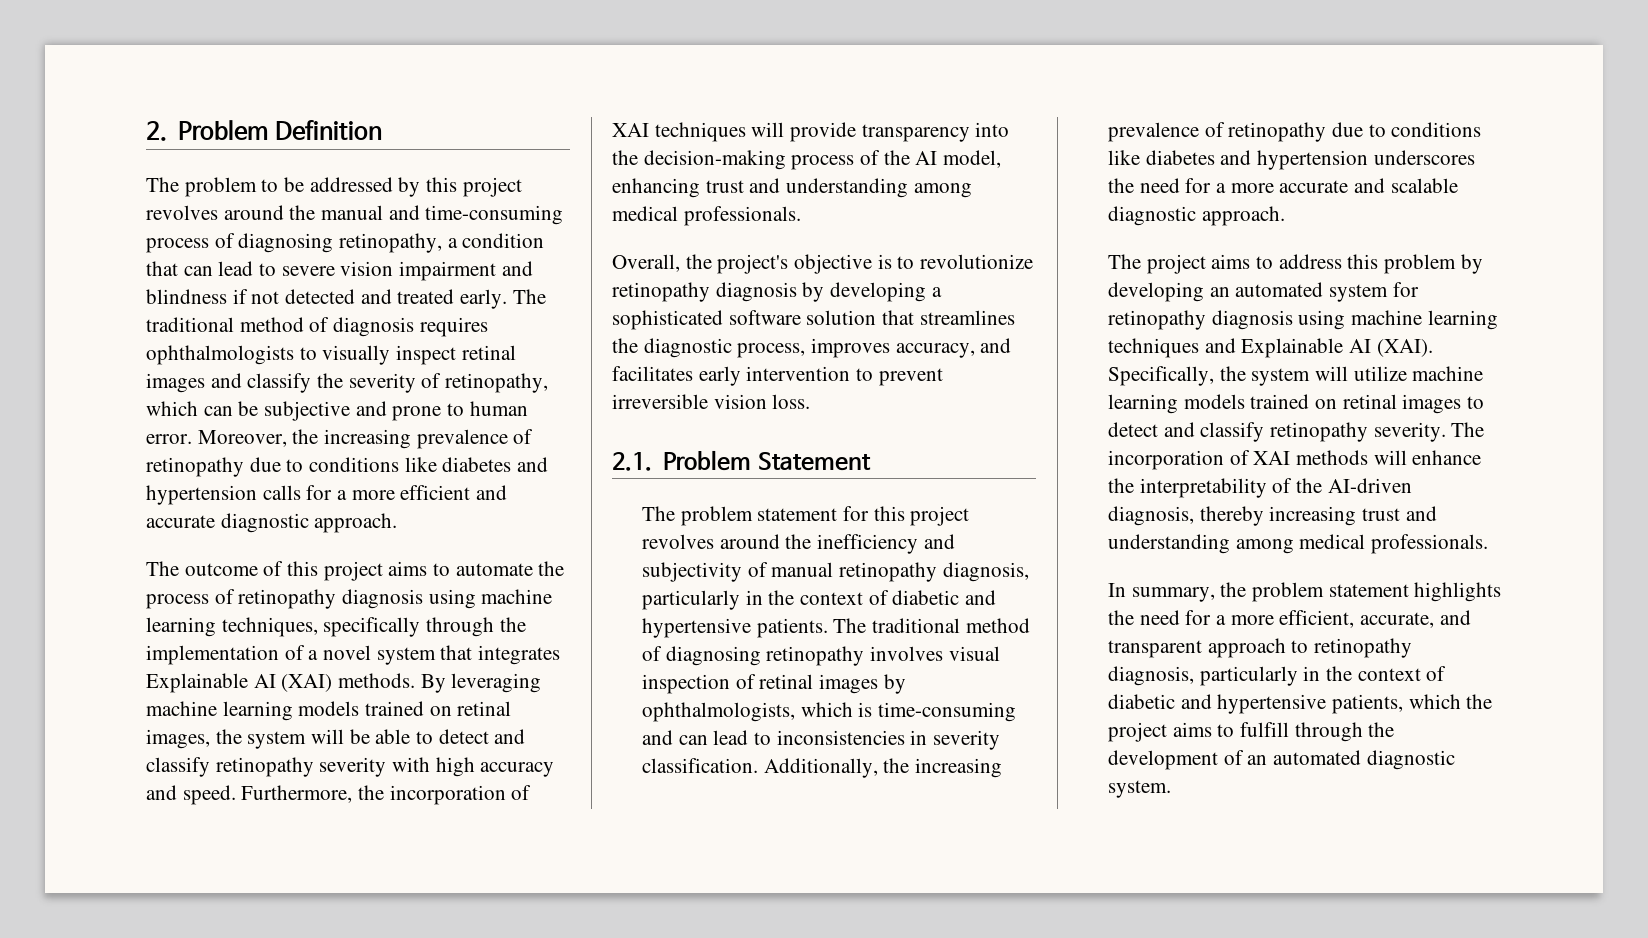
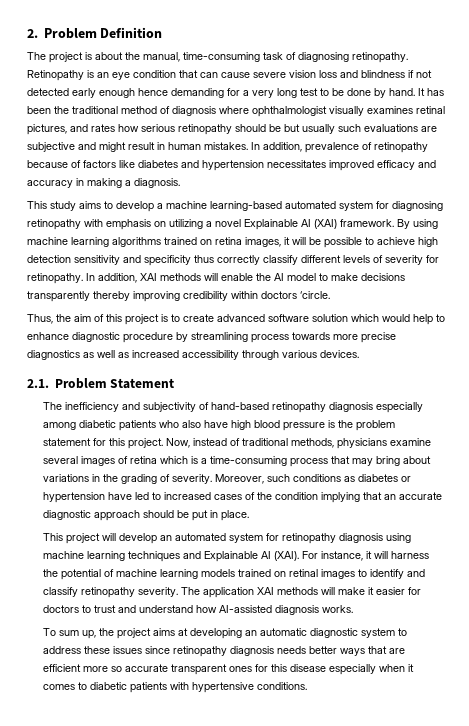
[184,177,522,197] [146,205,564,225] [146,233,458,253] problem to be addressed by this project revolves around the manual and time-consuming process of diagnosing retinopathy, a -> [49,52,408,63] [27,70,130,81] project is about the manual, time-consuming task of diagnosing retinopathy. Retinopathy is an eye
[218,261,277,276] lead to -> [221,72,250,78] cause
[399,261,497,281] impairment -> [319,70,337,78] loss
[360,289,546,309] [146,317,488,337] [146,345,516,365] [146,373,549,393] [146,401,528,421] [146,429,534,449] [146,457,549,477] [146,485,508,505] [146,513,398,533] [146,561,565,581] [146,589,553,609] [146,617,526,637] [146,645,561,665] [146,673,542,693] [146,701,512,721] [146,729,526,749] [146,757,555,777] [146,785,532,805] [612,122,1010,142] [612,150,1002,170] [612,178,972,198] [612,206,801,226] [612,254,1034,274] [612,282,942,302] [612,310,1015,330] [612,338,1012,358] [612,366,943,386] [612,394,811,409] [612,450,871,471] [641,506,970,526] [641,534,955,554] [641,562,1029,582] [641,590,996,610] [641,618,1030,638] [641,646,1000,666] [641,674,906,694] [641,702,1016,722] [641,730,1000,750] [641,758,1002,778] [1107,122,1482,142] [1107,150,1475,170] [1107,178,1458,193] [1107,206,1285,226] [1107,254,1483,274] [1107,282,1204,302] and treated early. The traditional method of diagnosis requires ophthalmologists to visually inspect retinal images and classify the severity of retinopathy, which can be subjective and prone to human error. Moreover, the increasing prevalence of retinopathy due to conditions like diabetes and hypertension calls for a more efficient and accurate diagnostic approach. // The outcome of this project aims to automate the process of retinopathy diagnosis using machine learning techniques, specifically through the implementation of a novel system that integrates Explainable AI (XAI) methods. By leveraging machine learning models trained on retinal images, the system will be able to detect and classify retinopathy severity with high accuracy and speed. Furthermore, the incorporation of XAI techniques will provide transparency into the decision-making process of the AI model, enhancing trust and understanding among medical professionals. // Overall, the project's objective is to revolutionize retinopathy diagnosis by developing a sophisticated software solution that streamlines the diagnostic process, improves accuracy, and facilitates early intervention to prevent irreversible vision loss. // 2.1. Problem Statement // The problem statement for this project revolves around the inefficiency and subjectivity of manual retinopathy diagnosis, particularly in the context of diabetic and hypertensive patients. The traditional method of diagnosing retinopathy involves visual inspection of retinal images by ophthalmologists, which is time-consuming and can lead to inconsistencies in severity classification. Additionally, the increasing prevalence of retinopathy due to conditions like diabetes and hypertension underscores the need for a more accurate and scalable diagnostic approach. // The project aims to address this problem by developing -> [72,88,444,98] [27,106,445,117] [27,124,437,135] [27,142,428,153] [27,160,436,171] [27,178,180,188] [27,201,443,212] [27,219,438,230] [27,237,438,248] [27,255,439,266] [27,273,405,284] [27,291,330,302] [27,314,445,325] [27,332,396,343] [27,350,359,360] [27,378,175,389] [43,402,424,413] [43,420,396,431] [43,438,432,449] [43,456,432,467] [43,474,412,484] [43,492,443,503] [43,510,250,521] [43,533,158,544] early enough hence demanding for a very long test to be done by hand. It has been the traditional method of diagnosis where ophthalmologist visually examines retinal pictures, and rates how serious retinopathy should be but usually such evaluations are subjective and might result in human mistakes. In addition, prevalence of retinopathy because of factors like diabetes and hypertension necessitates improved efficacy and accuracy in making a diagnosis. // This study aims to develop a machine learning-based automated system for diagnosing retinopathy with emphasis on utilizing a novel Explainable AI (XAI) framework. By using machine learning algorithms trained on retina images, it will be possible to achieve high detection sensitivity and specificity thus correctly classify different levels of severity for retinopathy. In addition, XAI methods will enable the AI model to make decisions transparently thereby improving credibility within doctors ‘circle. // Thus, the aim of this project is to create advanced software solution which would help to enhance diagnostic procedure by streamlining process towards more precise diagnostics as well as increased accessibility through various devices. // 2.1. Problem Statement // The inefficiency and subjectivity of hand-based retinopathy diagnosis especially among diabetic patients who also have high blood pressure is the problem statement for this project. Now, instead of traditional methods, physicians examine several images of retina which is a time-consuming process that may bring about variations in the grading of severity. Moreover, such conditions as diabetes or hypertension have led to increased cases of the condition implying that an accurate diagnostic approach should be put in place. // This project will develop
[1107,366,1407,386] Specifically, the system will utilize -> [302,551,430,561] [43,569,115,580] For instance, it will harness the potential of
[1107,422,1158,437] detect -> [370,569,405,579] identify
[1107,450,1482,470] [1107,478,1412,498] [1107,506,1437,526] [1107,534,1488,554] [1107,582,1502,602] [1107,610,1471,628] [1107,638,1412,658] [1107,666,1447,686] [1107,694,1493,714] [1107,722,1395,742] [1107,750,1455,770] [1107,780,1171,798] incorporation of XAI methods will enhance the interpretability of the AI-driven diagnosis, thereby increasing trust and understanding among medical professionals. // In summary, the problem statement highlights the need for a more efficient, accurate, and transparent approach to retinopathy diagnosis, particularly in the context of diabetic and hypertensive patients, which the project aims to fulfill through the development of an automated diagnostic system. -> [203,587,422,598] [43,605,354,615] [43,628,408,639] [43,646,406,657] [43,664,415,675] [43,682,308,693] application XAI methods will make it easier for doctors to trust and understand how AI-assisted diagnosis works. // To sum up, the project aims at developing an automatic diagnostic system to address these issues since retinopathy diagnosis needs better ways that are efficient more so accurate transparent ones for this disease especially when it comes to diabetic patients with hypertensive conditions.

